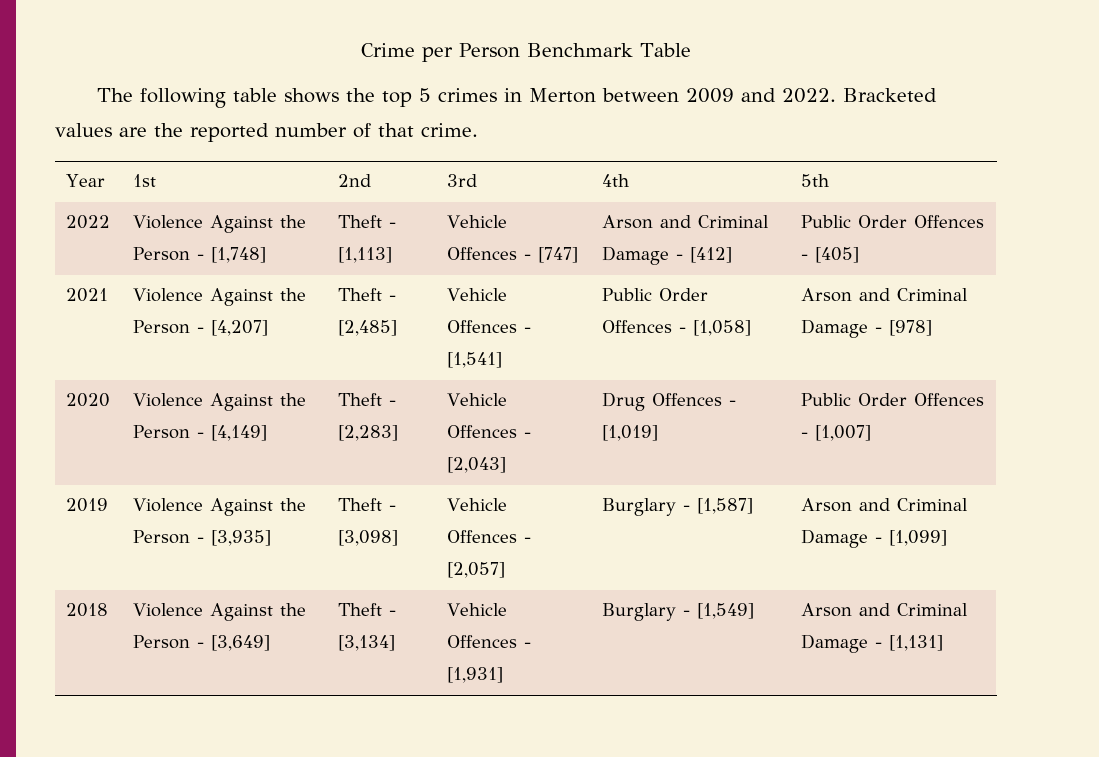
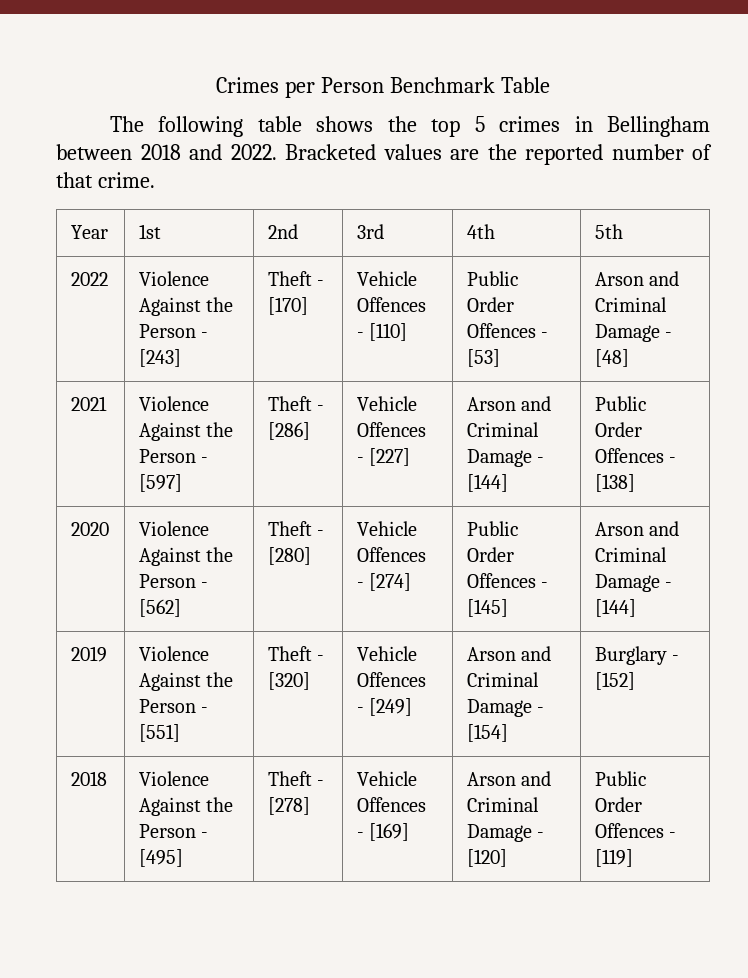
[361,43,416,57] Crime -> [216,77,280,93] Crimes
[529,88,735,103] Merton between 2009 -> [607,116,710,137] [56,144,181,160] Bellingham between 2018
[211,247,267,263] [338,215,397,228] [338,247,393,263] [447,215,508,228] [447,247,579,263] [602,215,770,229] [602,246,733,265] [801,215,985,228] [801,247,860,263] [1,748] | Theft - [1,113] | Vehicle Offences - [747] | Arson and Criminal Damage - [412] | Public Order Offences - [405] -> [138,349,181,367] [267,271,325,286] [267,297,308,315] [356,271,417,286] [356,297,426,312] [356,323,408,341] [466,271,518,286] [466,297,514,312] [466,323,549,338] [466,349,500,367] [594,271,680,286] [594,297,667,312] [594,324,673,342] [594,349,629,367] [243] | Theft - [170] | Vehicle Offences - [110] | Public Order Offences - [53] | Arson and Criminal Damage - [48]
[211,320,269,336] [338,288,397,301] [338,320,398,336] [447,288,508,301] [447,320,532,333] [447,352,503,368] [602,288,709,301] [602,320,752,336] [801,288,969,302] [801,319,933,338] [4,207] | Theft - [2,485] | Vehicle Offences - [1,541] | Public Order Offences - [1,058] | Arson and Criminal Damage - [978] -> [138,474,182,492] [267,396,325,411] [267,422,310,440] [356,396,417,411] [356,422,426,437] [356,448,411,466] [466,396,552,411] [466,422,539,437] [466,449,545,467] [466,474,508,492] [594,396,646,411] [594,422,642,437] [594,448,677,463] [594,474,635,492] [597] | Theft - [286] | Vehicle Offences - [227] | Arson and Criminal Damage - [144] | Public Order Offences - [138]
[211,425,268,441] [338,393,397,406] [338,425,399,441] [447,393,508,406] [447,425,532,438] [447,457,507,473] [602,392,737,411] [602,425,659,441] [801,393,985,406] [801,425,872,441] [4,149] | Theft - [2,283] | Vehicle Offences - [2,043] | Drug Offences - [1,019] | Public Order Offences - [1,007] -> [138,599,181,617] [267,521,325,536] [267,547,311,565] [356,521,417,536] [356,547,426,562] [356,573,412,591] [466,521,518,536] [466,547,514,562] [466,573,549,588] [466,599,508,617] [594,521,680,536] [594,547,667,562] [594,574,673,592] [594,599,636,617] [562] | Theft - [280] | Vehicle Offences - [274] | Public Order Offences - [145] | Arson and Criminal Damage - [144]
[211,530,272,546] [338,498,397,511] [338,530,399,546] [447,498,508,511] [447,530,532,543] [447,562,506,578] [602,498,754,516] [801,498,969,512] [801,529,948,548] [3,935] | Theft - [3,098] | Vehicle Offences - [2,057] | Burglary - [1,587] | Arson and Criminal Damage - [1,099] -> [138,724,180,742] [267,646,325,661] [267,672,310,690] [356,646,417,661] [356,672,426,687] [356,698,413,716] [466,646,552,661] [466,672,539,687] [466,699,545,717] [466,724,508,742] [594,646,680,665] [594,672,635,690] [551] | Theft - [320] | Vehicle Offences - [249] | Arson and Criminal Damage - [154] | Burglary - [152]
[211,635,271,651] [338,603,397,616] [338,635,396,651] [447,603,508,616] [447,635,532,648] [447,667,504,683] [602,603,755,621] [801,603,969,617] [801,634,944,653] [3,649] | Theft - [3,134] | Vehicle Offences - [1,931] | Burglary - [1,549] | Arson and Criminal Damage - [1,131] -> [138,849,183,867] [267,771,325,786] [267,797,310,815] [356,771,417,786] [356,797,426,812] [356,823,410,841] [466,771,552,786] [466,797,539,812] [466,824,545,842] [466,849,507,867] [594,771,646,786] [594,797,642,812] [594,823,677,838] [594,849,633,867] [495] | Theft - [278] | Vehicle Offences - [169] | Arson and Criminal Damage - [120] | Public Order Offences - [119]

